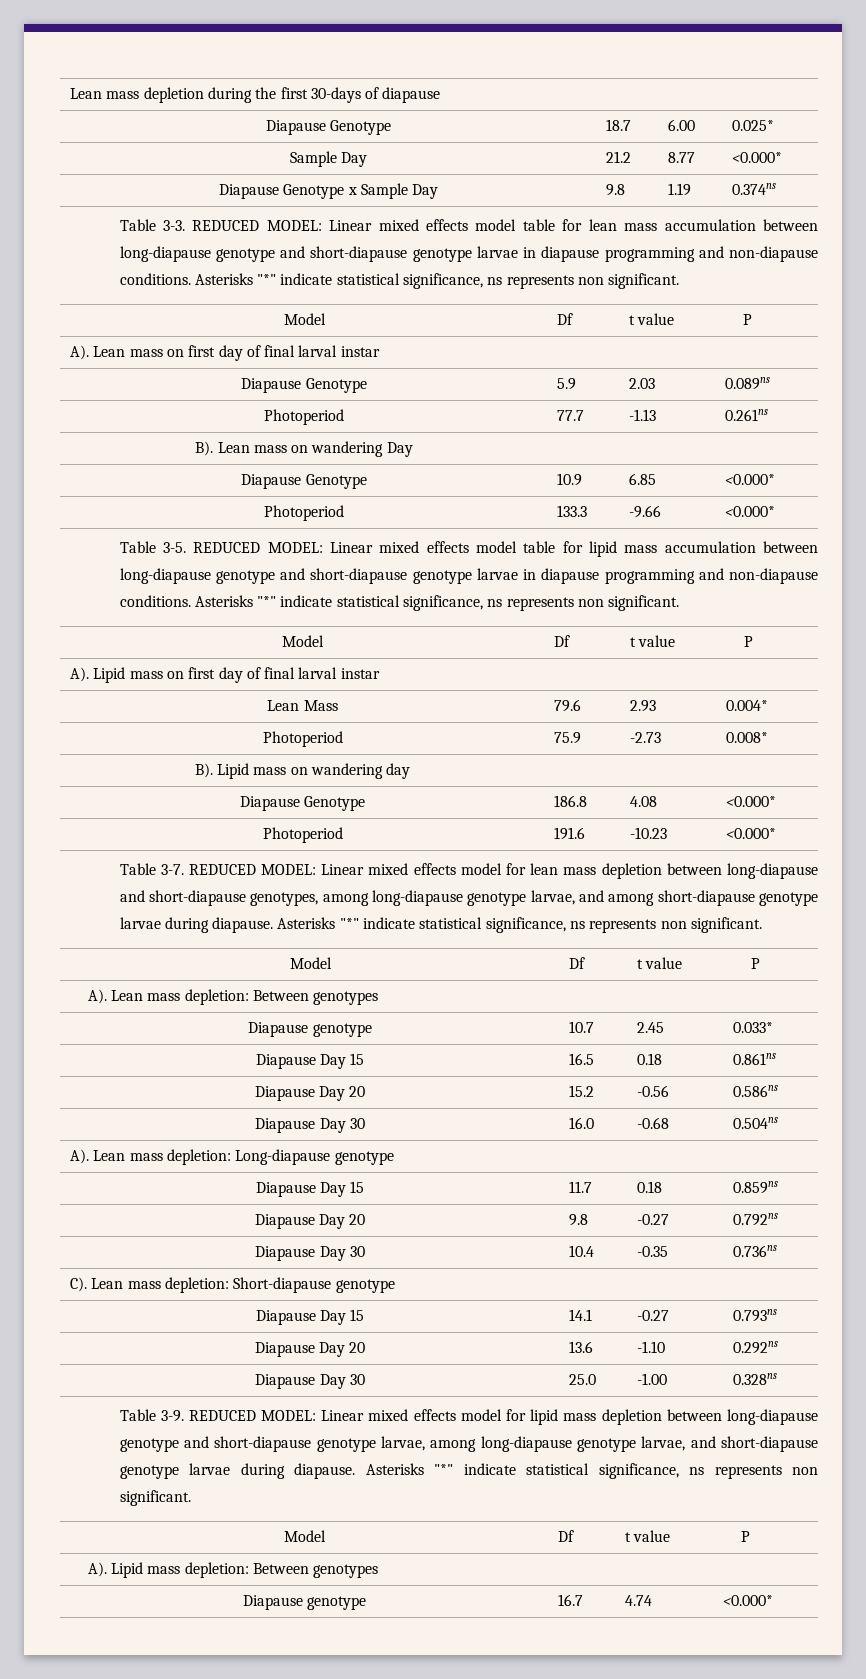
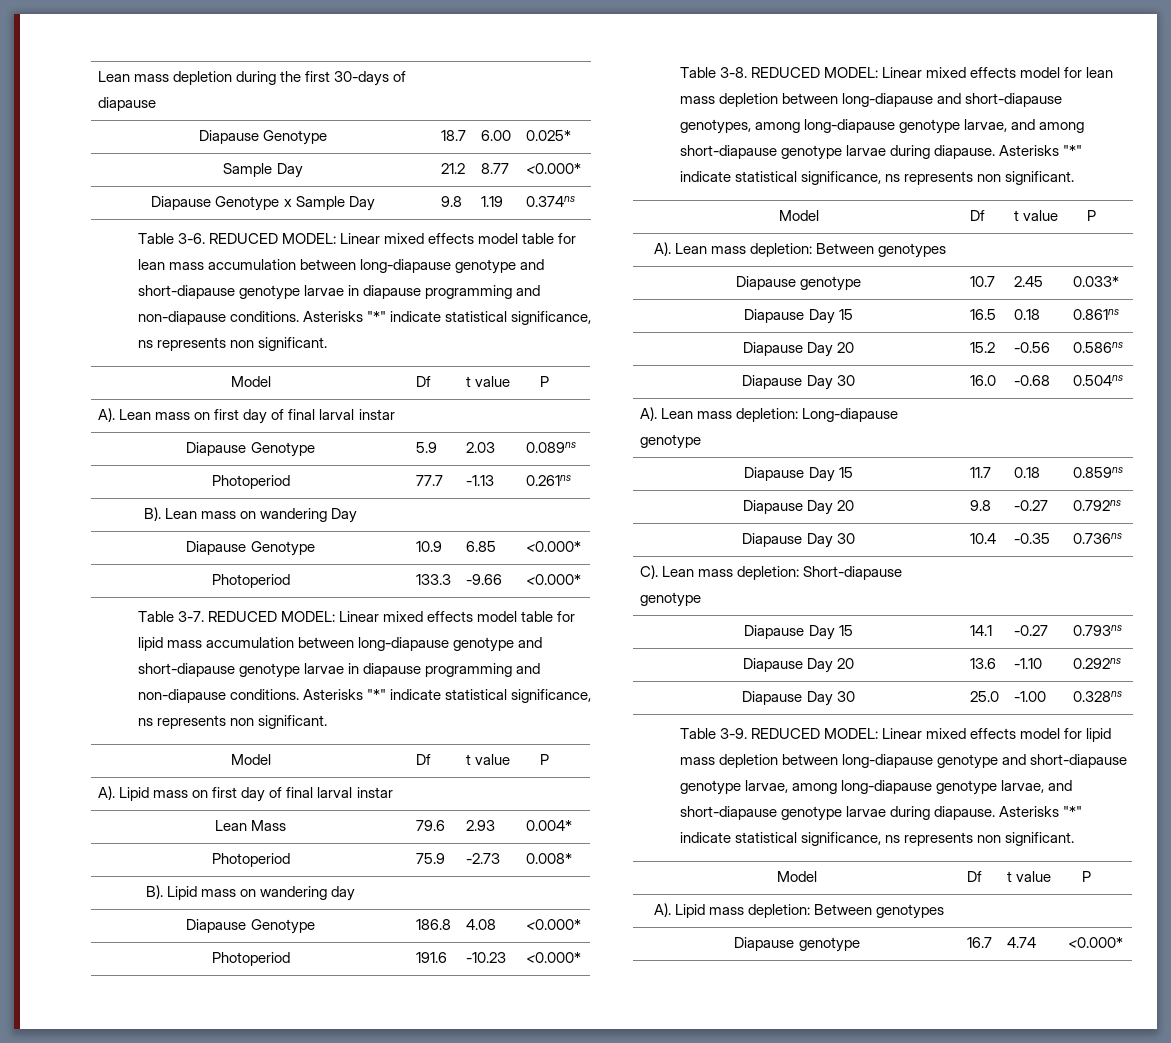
[162,220,185,231] 3-3. -> [177,233,205,244] 3-6.
[162,542,186,553] 3-5. -> [177,611,204,622] 3-7.
[160,864,184,875] 3-7. -> [719,67,747,78] 3-8.

